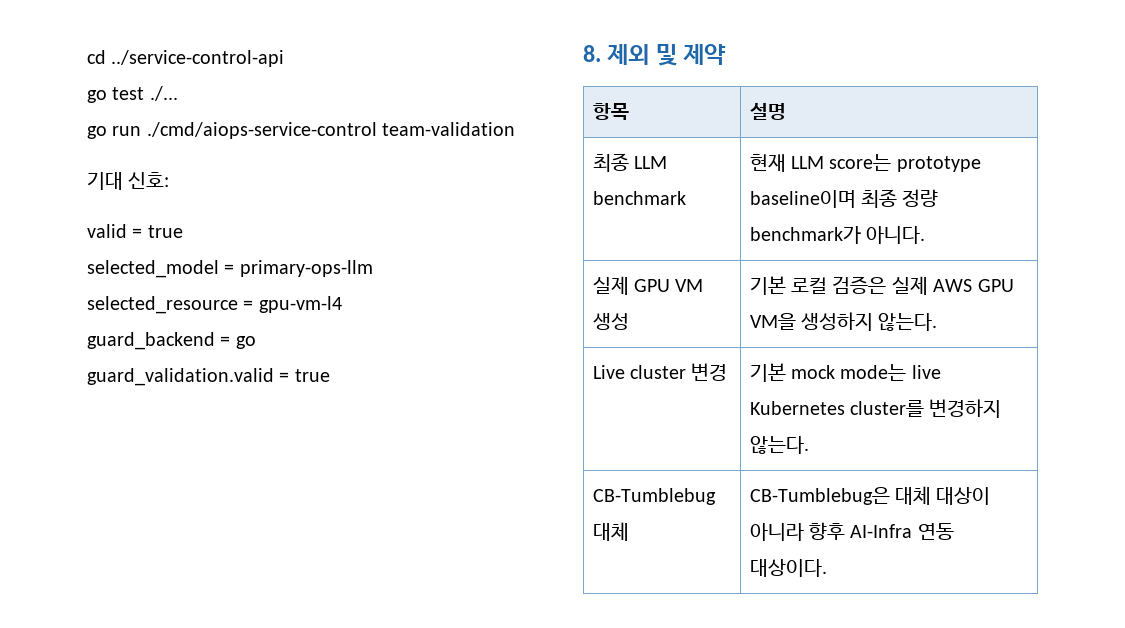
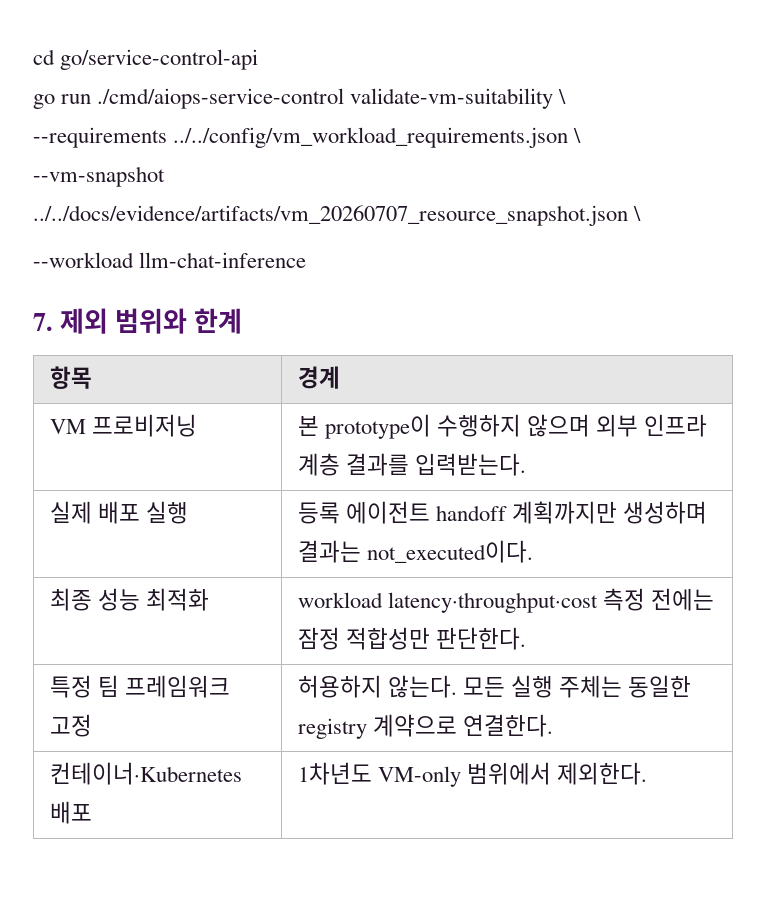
[111,50,285,67] [87,86,178,103] ../service-control-api // go test ./... -> [60,49,259,70] go/service-control-api
[382,122,516,136] [87,172,170,190] [87,224,183,238] [87,260,373,278] [87,296,342,314] [87,332,256,350] [87,368,330,386] [583,44,727,66] [592,103,629,120] [749,102,786,120] [592,153,667,172] [592,191,686,205] [749,154,981,172] [749,189,939,208] [749,226,925,244] [592,276,704,295] [592,313,629,330] [749,276,1014,295] [749,312,938,331] [592,363,728,381] [749,363,941,382] [749,399,1002,418] [749,436,809,454] [592,488,716,505] [592,522,629,541] [749,486,991,505] [749,522,954,541] [749,559,827,577] team-validation // 기대 신호: // valid = true // selected_model = primary-ops-llm // selected_resource = gpu-vm-l4 // guard_backend = go // guard_validation.valid = true // 8. 제외 및 제약 // 항목 | 설명 // 최종 LLM benchmark | 현재 LLM score는 prototype baseline이며 최종 정량 benchmark가 아니다. // 실제 GPU VM 생성 | 기본 로컬 검증은 실제 AWS GPU VM을 생성하지 않는다. // Live cluster 변경 | 기본 mock mode는 live Kubernetes cluster를 변경하지 않는다. // CB-Tumblebug 대체 | CB-Tumblebug은 대체 대상이 아니라 향후 AI-Infra 연동 대상이다. -> [350,88,567,109] [33,127,582,148] [33,166,165,187] [33,205,642,226] [33,252,307,268] [33,308,243,334] [49,366,92,389] [297,366,340,389] [49,414,197,437] [297,414,708,439] [297,453,526,476] [49,501,188,524] [297,501,707,524] [297,540,533,563] [49,588,209,611] [297,588,714,613] [297,627,526,650] [49,675,230,698] [49,714,92,737] [297,675,692,698] [297,714,553,739] [49,762,242,785] [49,801,92,824] [297,762,647,787] validate-vm-suitability \ // --requirements ../../config/vm_workload_requirements.json \ // --vm-snapshot ../../docs/evidence/artifacts/vm_20260707_resource_snapshot.json \ // --workload llm-chat-inference // 7. 제외 범위와 한계 // 항목 | 경계 // VM 프로비저닝 | 본 prototype이 수행하지 않으며 외부 인프라 계층 결과를 입력받는다. // 실제 배포 실행 | 등록 에이전트 handoff 계획까지만 생성하며 결과는 not_executed이다. // 최종 성능 최적화 | workload latency·throughput·cost 측정 전에는 잠정 적합성만 판단한다. // 특정 팀 프레임워크 고정 | 허용하지 않는다. 모든 실행 주체는 동일한 registry 계약으로 연결한다. // 컨테이너·Kubernetes 배포 | 1차년도 VM-only 범위에서 제외한다.

